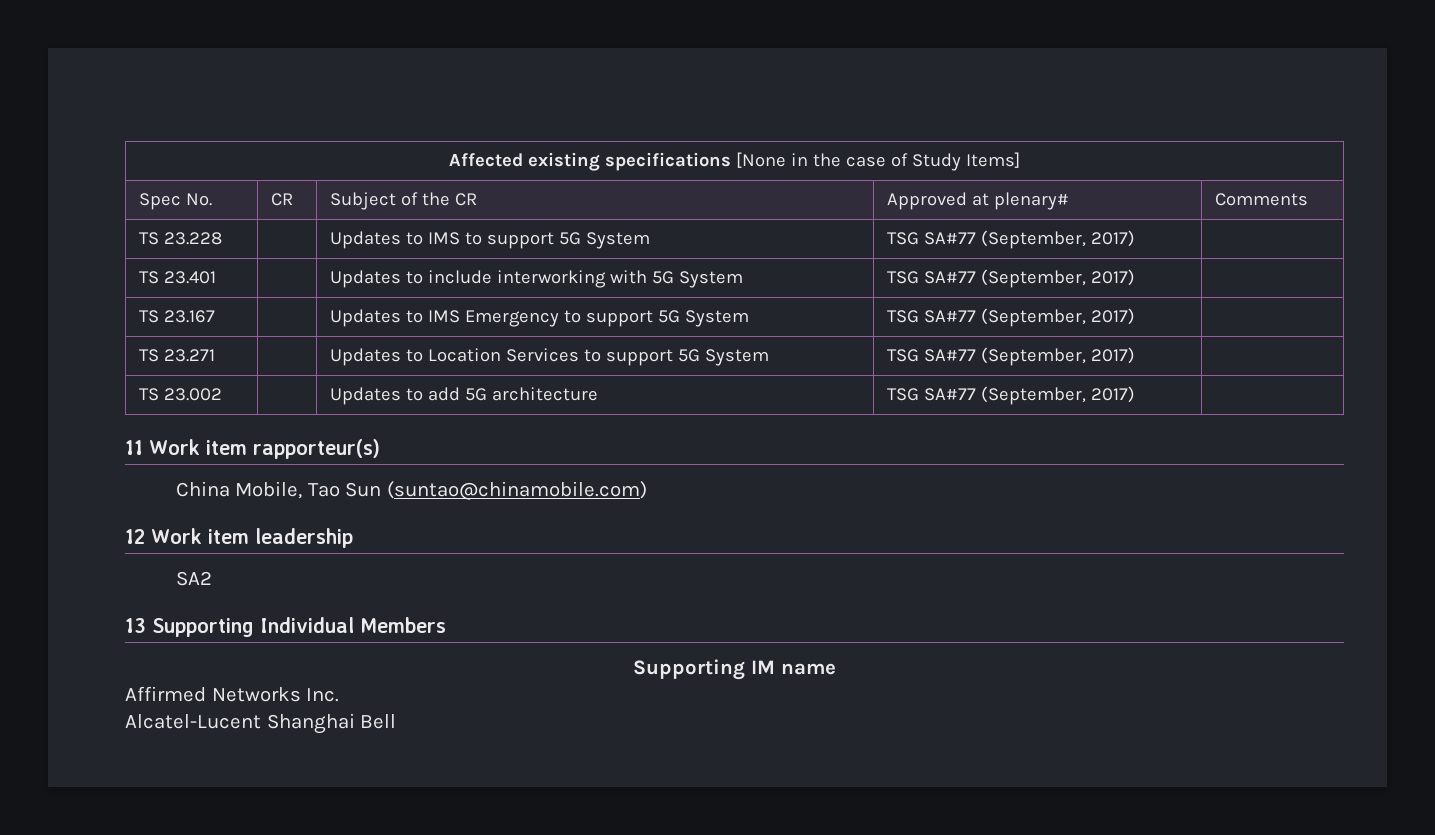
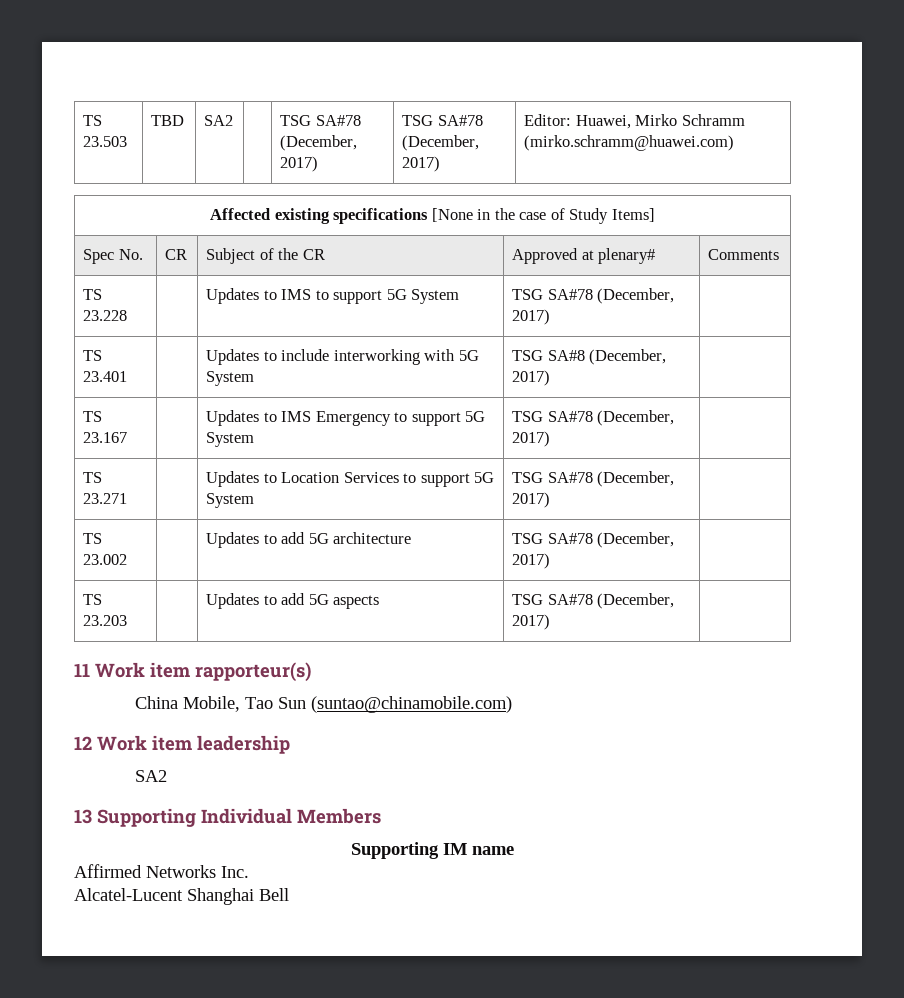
(449, 160) none -> [83,115,103,126] [83,136,128,147] [151,115,185,126] [204,115,234,126] [280,115,361,126] [280,135,358,151] [280,156,319,172] [402,115,483,126] [402,135,480,151] [402,156,441,172] [524,114,745,129] [524,135,735,151] TS 23.503 | TBD | SA2 | | TSG SA#78 (December, 2017) | TSG SA#78 (December, 2017) | Editor: Huawei, Mirko Schramm (mirko.schramm@huawei.com) //
[923,230,1086,249] SA#77 (September, -> [547,288,675,304] SA#78 (December,
[923,269,1086,288] SA#77 (September, -> [547,349,667,365] SA#8 (December,
[923,308,1086,327] SA#77 (September, -> [547,410,675,426] SA#78 (December,
[923,347,1086,366] SA#77 (September, -> [547,471,675,487] SA#78 (December,
[923,386,1086,405] SA#77 (September, -> [547,532,675,548] [512,553,551,569] [83,594,103,605] [83,615,128,626] [206,593,380,609] [512,593,675,609] SA#78 (December, 2017) | // TS 23.203 | | Updates to add 5G aspects | TSG SA#78 (December,

